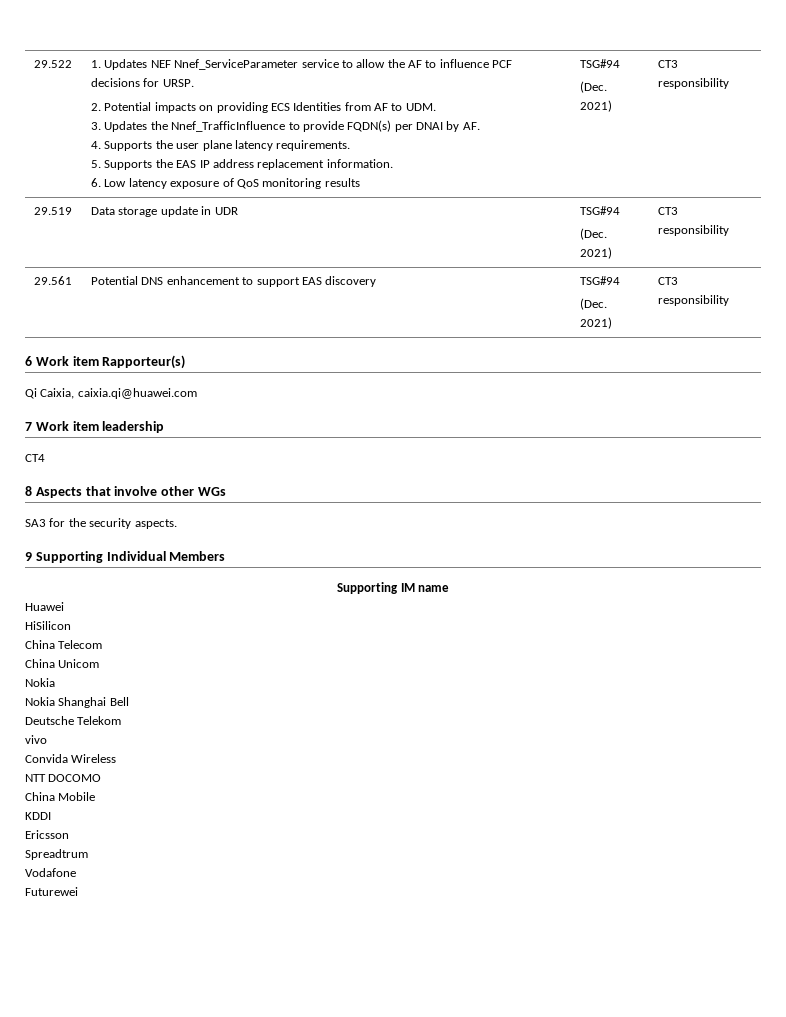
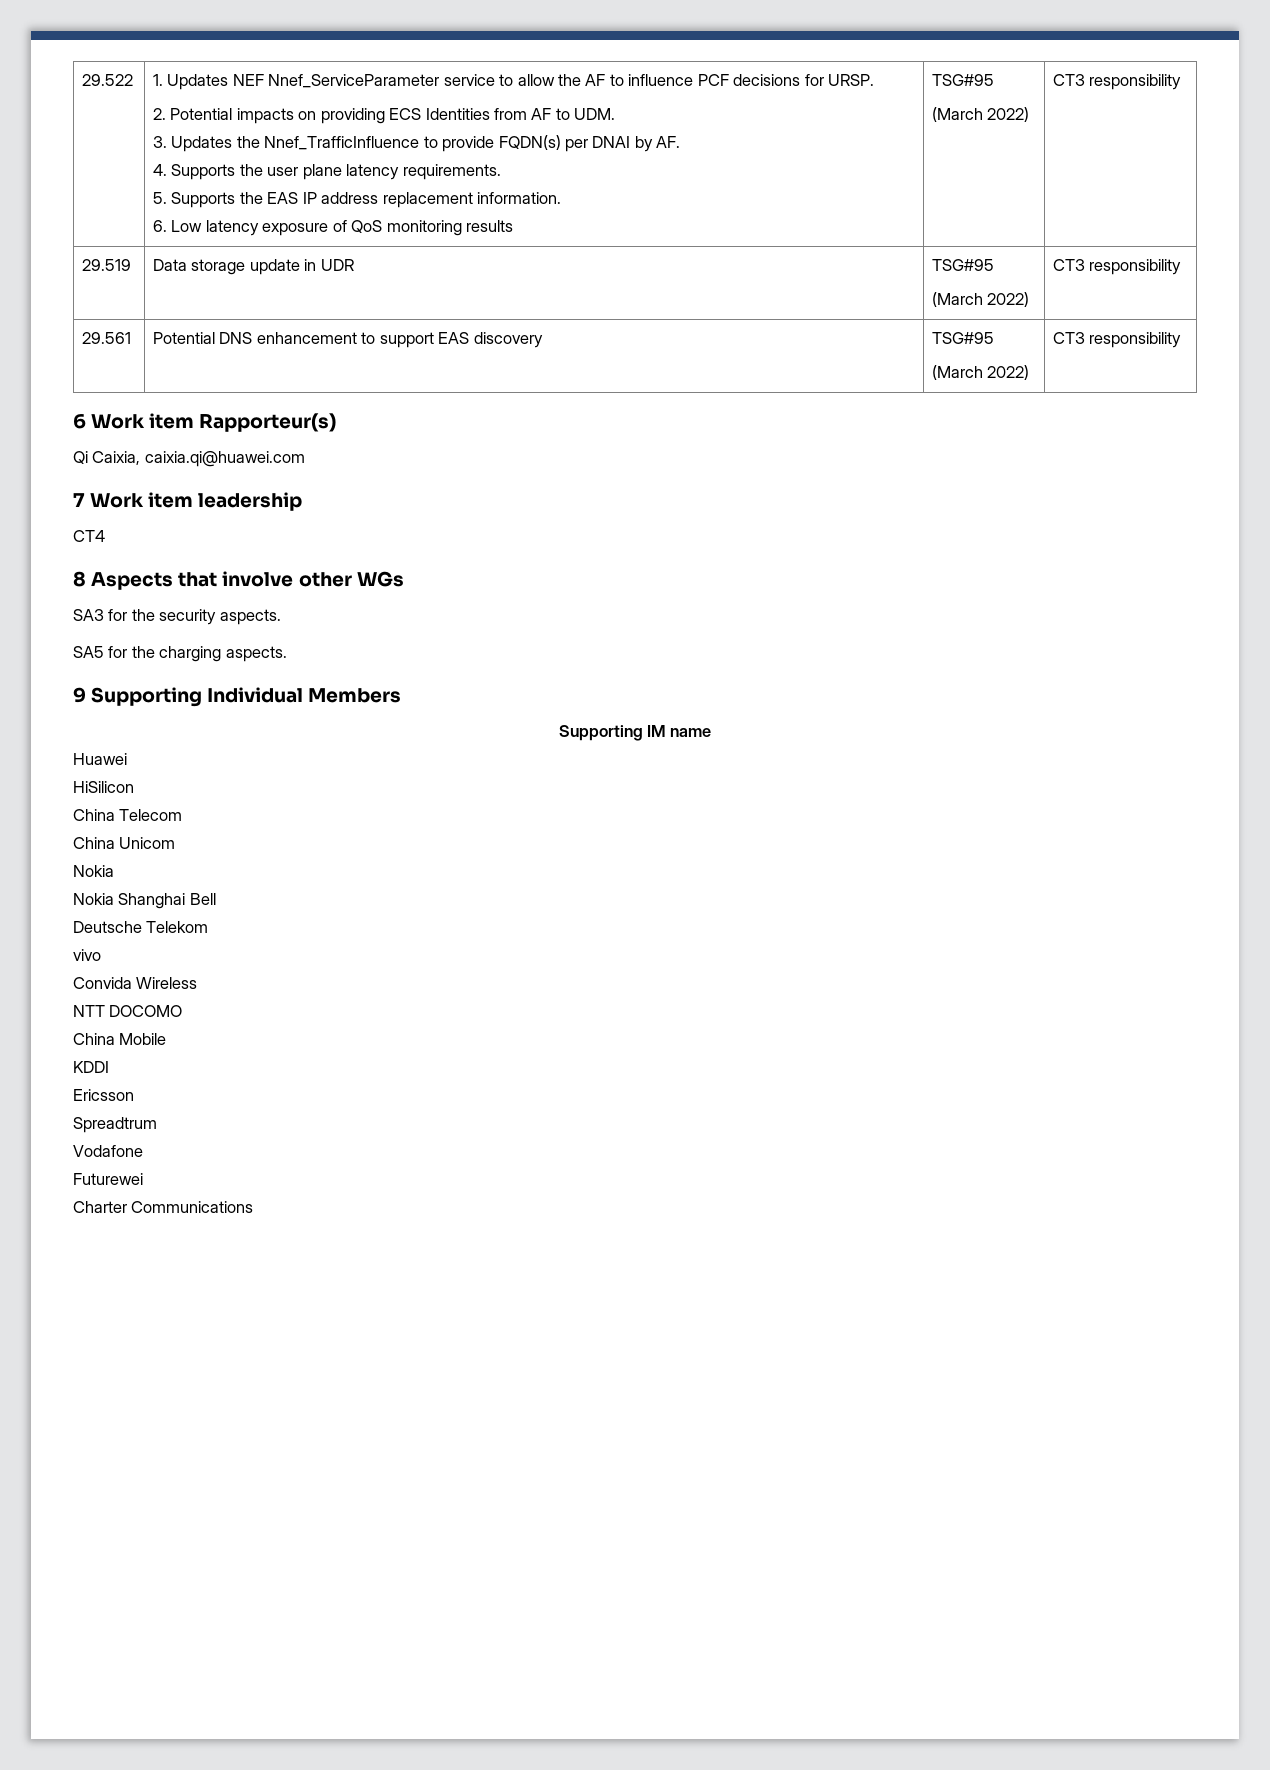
[580,59,621,68] [580,81,608,93] [580,100,613,112] TSG#94 // (Dec. 2021) -> [931,74,994,86] [931,107,1030,122] TSG#95 // (March 2022)
[580,206,621,215] [580,228,608,240] [580,247,613,259] TSG#94 // (Dec. 2021) -> [931,259,994,271] [931,292,1030,307] TSG#95 // (March 2022)
[580,276,621,285] [580,298,608,310] [580,317,613,329] TSG#94 // (Dec. 2021) -> [931,332,994,344] [931,365,1030,380] TSG#95 // (March 2022)
(177, 524) none -> [73,646,287,662] // SA5 for the charging aspects.
(78, 891) none -> [73,1201,254,1213] // Charter Communications

